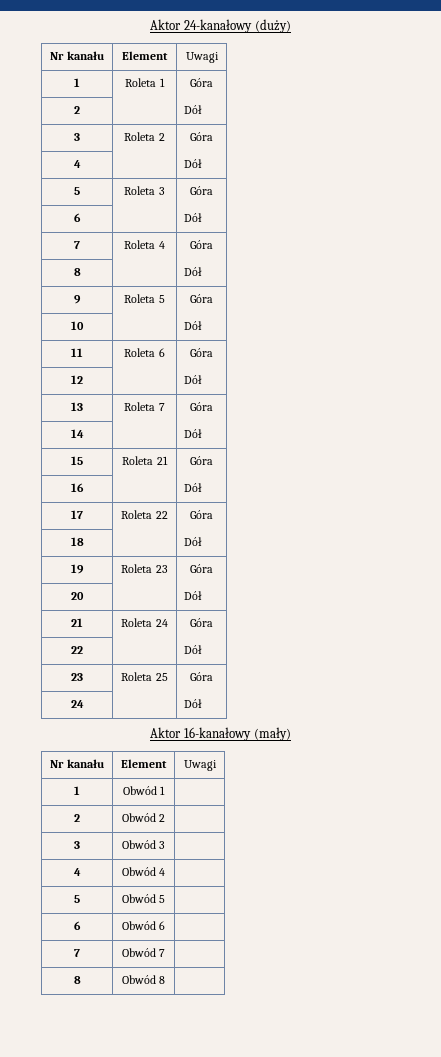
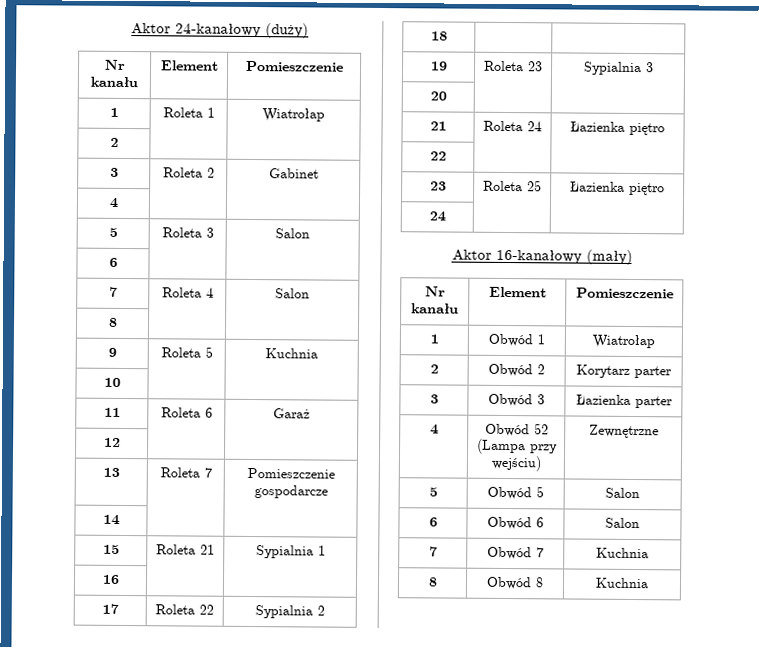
[185,52,219,63] Uwagi -> [245,60,344,72] Pomieszczenie
[190,78,213,87] Góra -> [262,108,325,122] Wiatrołap
[184,105,203,114] Dół -> (119, 142) none
[190,132,213,141] Góra -> [268,168,319,179] Gabinet
[184,159,203,168] Dół -> (119, 202) none
[190,186,213,195] Góra -> [275,228,310,239] Salon
[184,213,203,222] Dół -> (118, 262) none
[190,240,213,249] Góra -> [275,288,310,299] Salon
[184,267,203,276] Dół -> (118, 322) none
[190,294,213,303] Góra -> [265,348,318,359] Kuchnia
[184,321,203,330] Dół -> (121, 382) none
[190,348,213,357] Góra -> [273,408,310,419] Garaż
[184,375,203,384] Dół -> (121, 442) none
[190,402,213,411] Góra -> [246,467,335,479] [253,485,328,499] Pomieszczenie gospodarcze
[184,429,203,438] Dół -> (120, 519) none
[190,456,213,465] Góra -> [255,545,326,559] Sypialnia 1
[184,483,203,492] Dół -> (120, 579) none
[190,510,213,519] Góra -> [254,605,325,619] Sypialnia 2
[184,537,203,546] Dół -> (448, 36) none
[190,564,213,573] Góra -> [582,61,654,76] Sypialnia 3
[184,591,203,600] Dół -> (447, 96) none
[190,618,213,627] Góra -> [570,121,665,136] Łazienka piętro
[184,645,203,654] Dół -> (447, 156) none
[190,672,213,681] Góra -> [570,181,665,196] Łazienka piętro
[184,699,203,708] Dół -> (446, 216) none
[183,760,217,771] Uwagi -> [575,287,674,299] Pomieszczenie
(166, 790) none -> [592,334,655,349] Wiatrołap
(166, 818) none -> [576,364,672,379] Korytarz parter
(166, 845) none -> [575,394,673,409] Łazienka parter
[159,868,166,876] 4 | -> [533,423,549,435] [476,438,558,455] [490,455,541,472] [588,424,659,439] 52 (Lampa przy wejściu) | Zewnętrzne
(166, 899) none -> [605,487,640,499] Salon
(166, 925) none -> [605,517,640,529] Salon
(166, 953) none -> [596,547,649,559] Kuchnia
(166, 980) none -> [595,577,649,589] Kuchnia

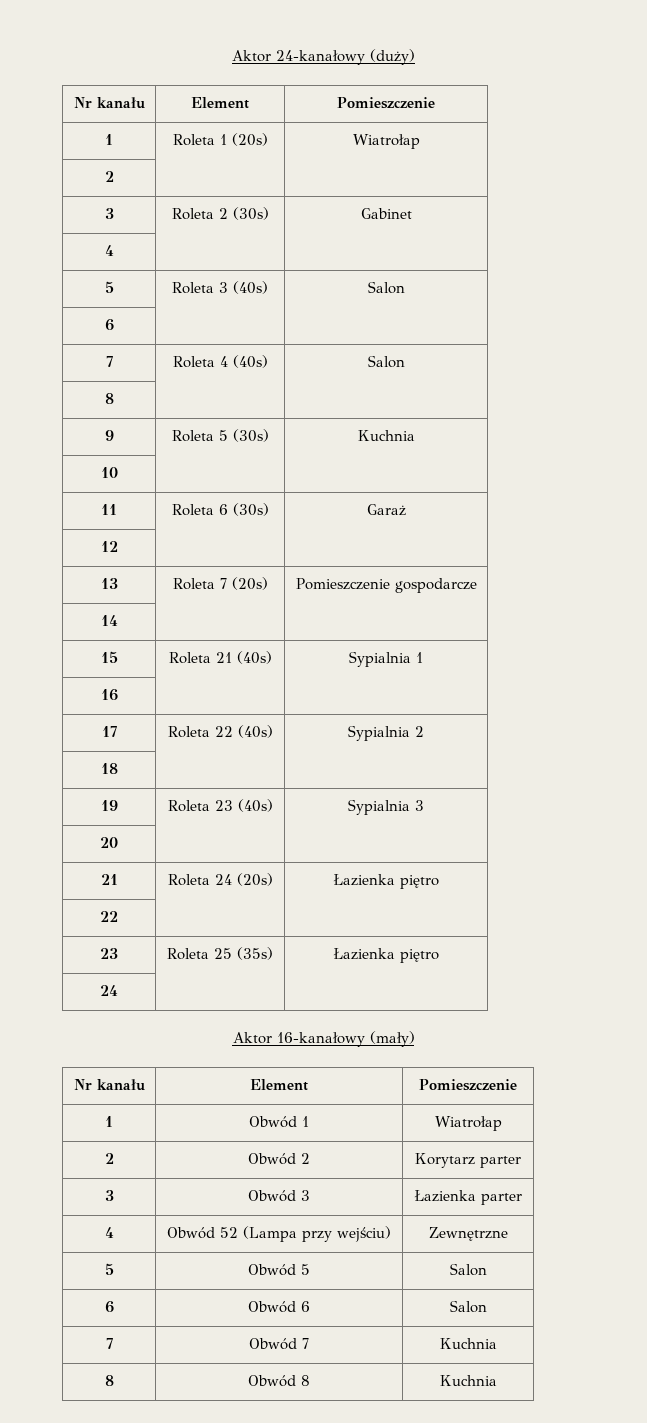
(215, 112) none -> [231,133,268,146] (20s)
(215, 172) none -> [232,207,269,220] (30s)
(214, 232) none -> [233,281,268,294] (40s)
(214, 292) none -> [232,355,268,368] (40s)
(213, 352) none -> [232,429,269,442] (30s)
(213, 412) none -> [232,503,269,516] (30s)
(212, 472) none -> [231,577,268,590] (20s)
(215, 549) none -> [236,651,272,664] (40s)
(214, 609) none -> [237,725,273,738] (40s)
(543, 66) none -> [237,799,273,812] (40s)
(542, 126) none -> [236,873,273,886] (20s)
(542, 186) none -> [237,947,273,960] (35s)

